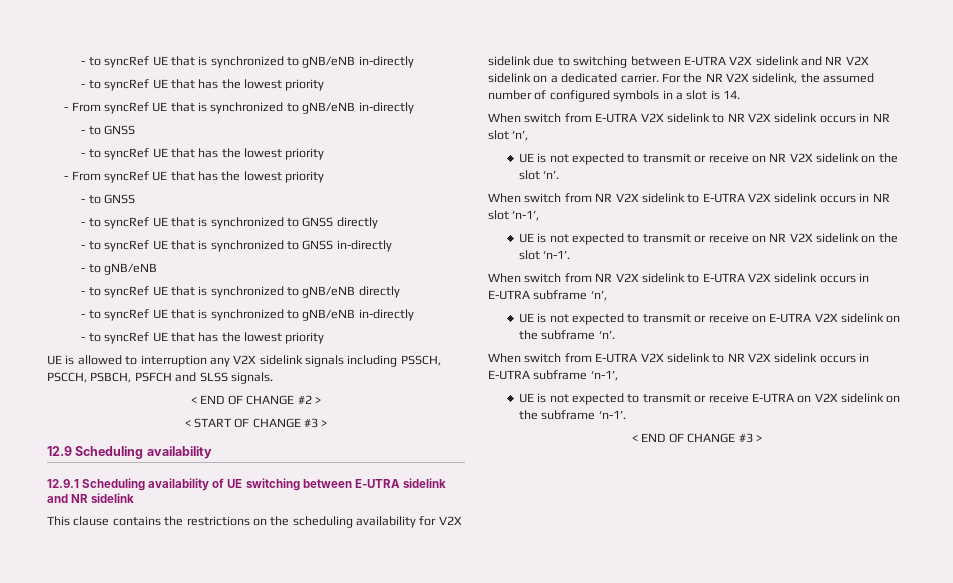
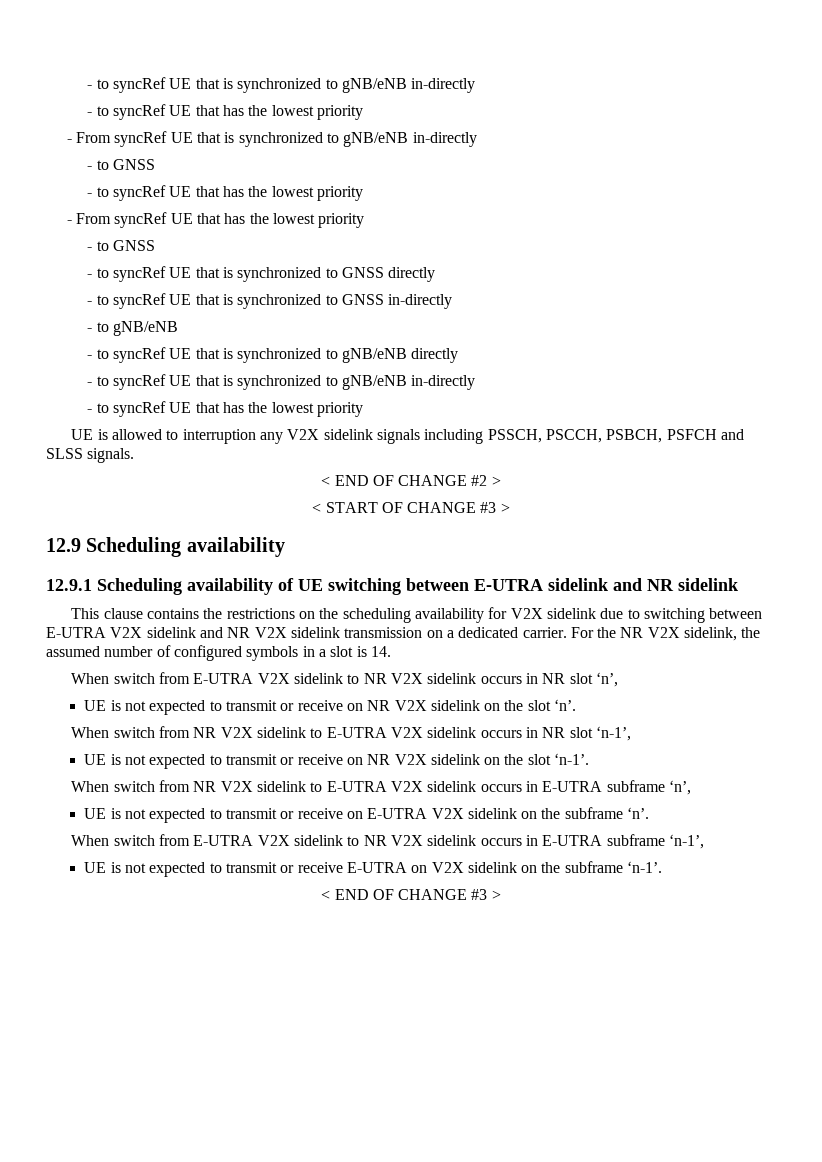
(531, 78) none -> [344,627,423,638] transmission

